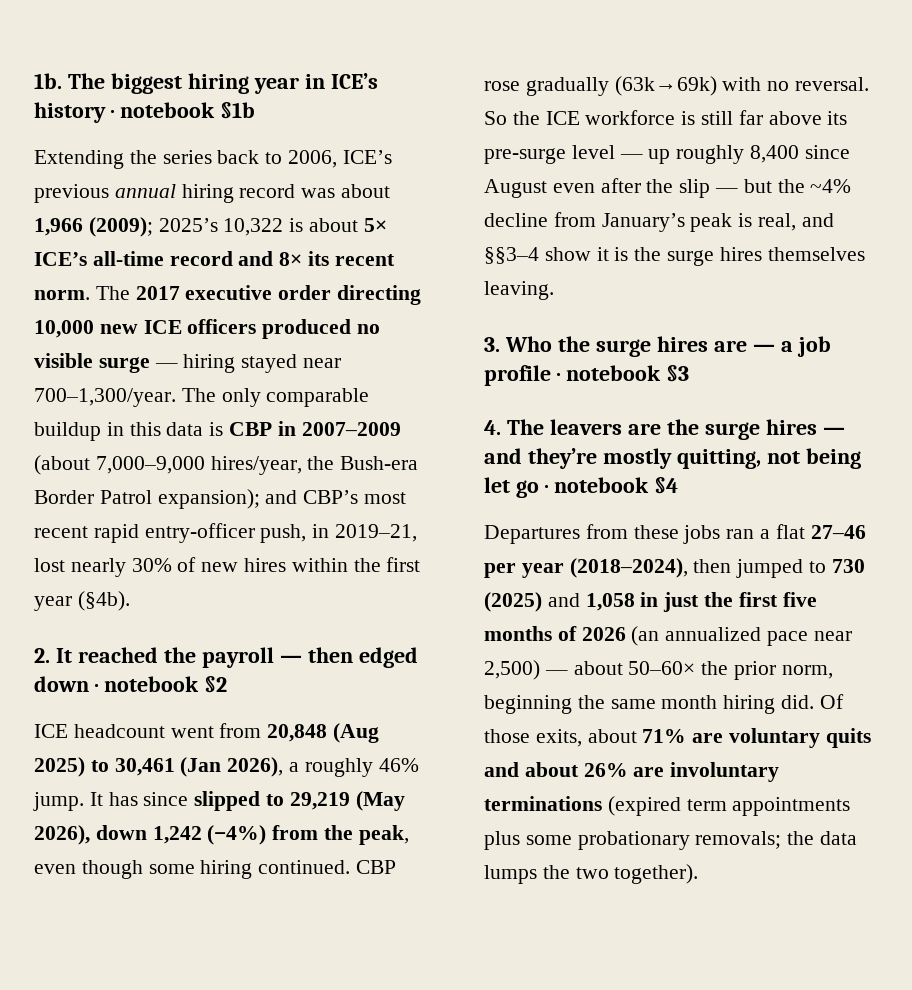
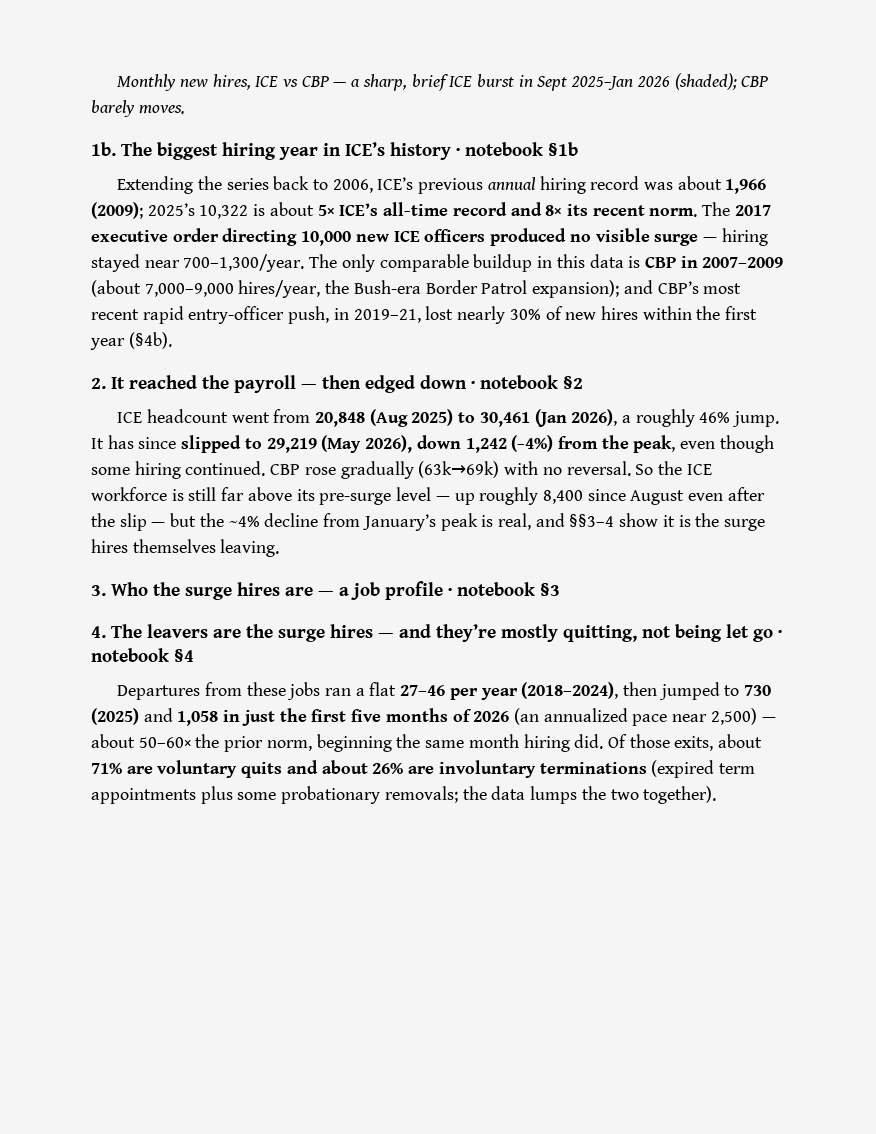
(34, 81) none -> [117,73,769,91] [91,100,185,117] Monthly new hires, ICE vs CBP — a sharp, brief ICE burst in Sept 2025–Jan 2026 (shaded); CBP barely moves. //

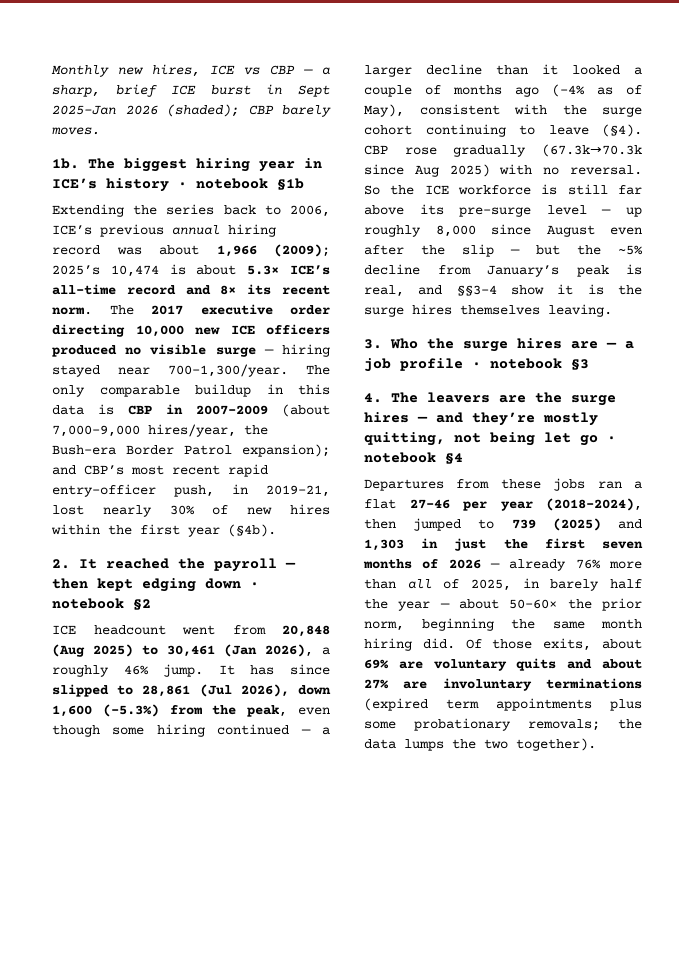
[199,205,249,219] 10,322 -> [110,265,159,277] 10,474
[317,205,335,216] 5× -> [247,265,280,275] 5.3×
[365,375,415,393] edged -> [97,578,196,592] kept edging
[266,435,554,453] 29,219 (May 2026), down 1,242 (−4%) -> [142,684,331,697] [52,704,159,717] 28,861 (Jul 2026), down 1,600 (−5.3%)
[185,461,500,479] continued. CBP rose gradually (63k→69k) -> [217,724,330,735] [364,64,642,77] [364,84,642,97] [364,104,642,117] [364,124,642,137] [364,144,642,157] [364,164,490,177] continued — a larger decline than it looked a couple of months ago (−4% as of May), consistent with the surge cohort continuing to leave (§4). CBP rose gradually (67.3k→70.3k since Aug 2025)
[542,490,583,504] 8,400 -> [435,225,476,237] 8,000
[228,516,260,527] ~4% -> [618,245,643,255] ~5%
[744,685,772,696] 730 -> [511,519,536,529] 739
[177,711,219,726] 1,058 -> [364,539,404,551] 1,303
[351,709,382,722] five -> [602,541,643,549] seven
[513,708,757,726] (an annualized pace near 2,500) -> [490,559,642,571] [364,578,642,591] [364,599,431,611] — already 76% more than all of 2025, in barely half the year
[91,762,122,774] 71% -> [364,659,389,669] 69%
[372,762,404,774] 26% -> [364,679,389,689] 27%

